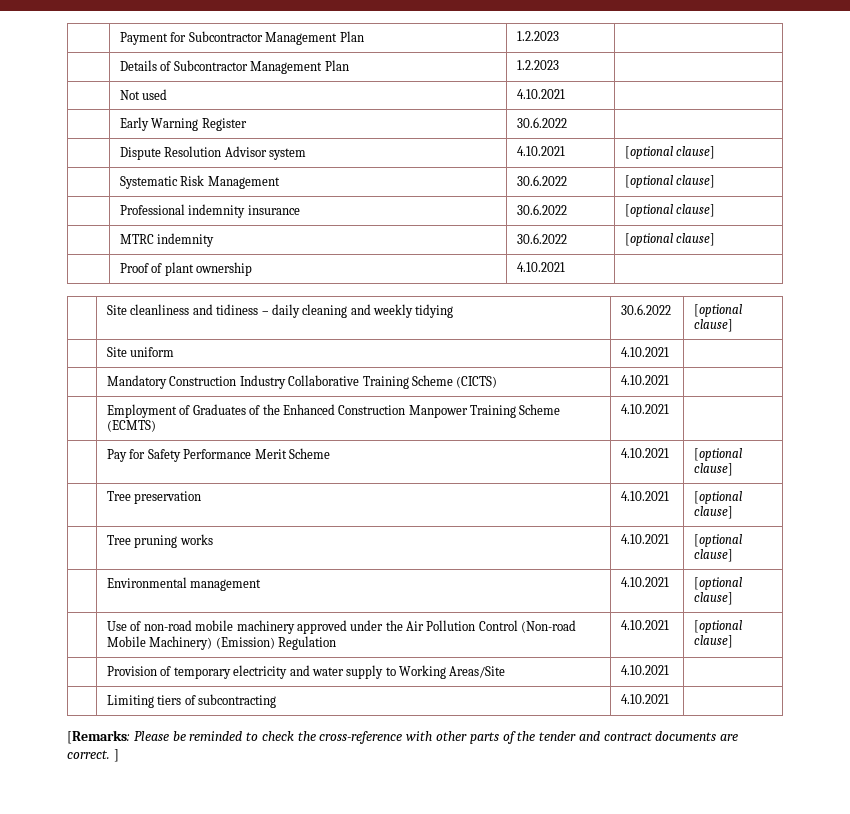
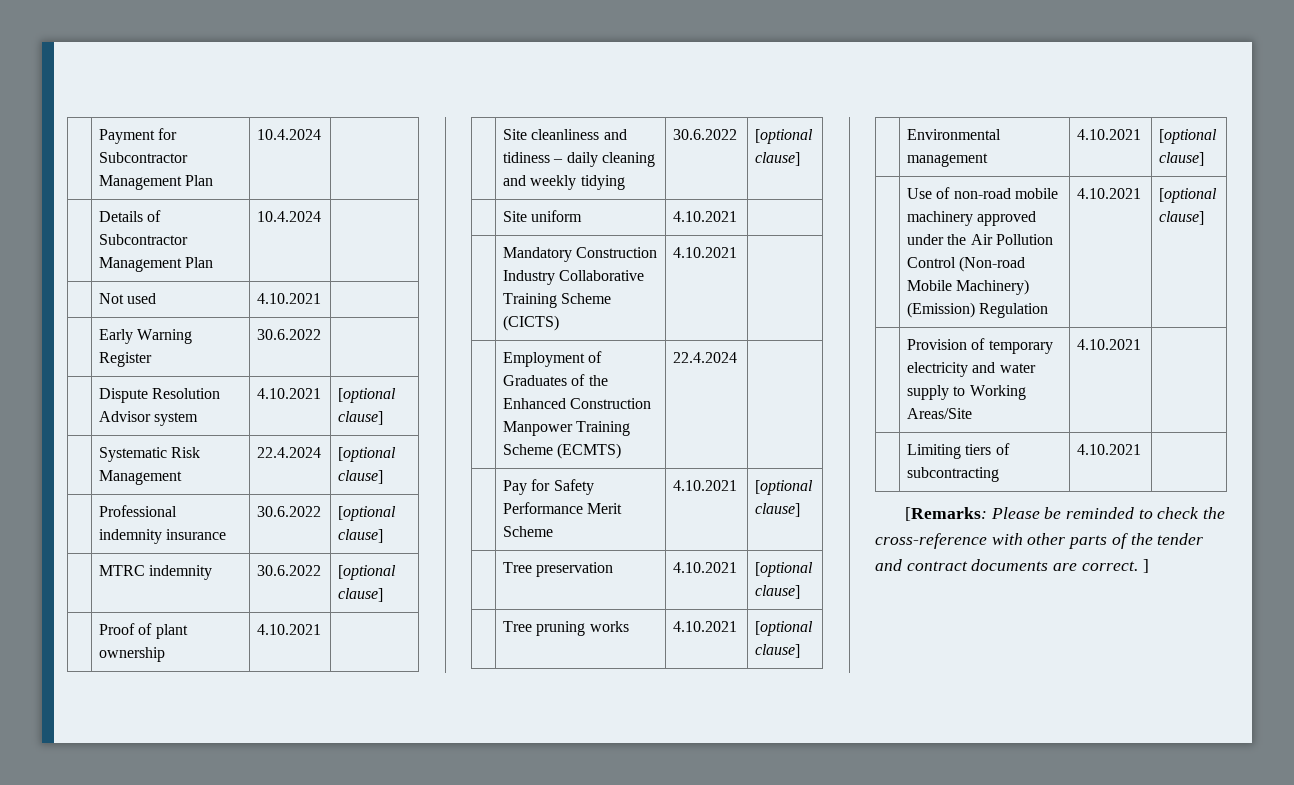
[517,31,560,41] 1.2.2023 -> [257,129,322,140] 10.4.2024
[517,60,560,70] 1.2.2023 -> [257,211,322,222] 10.4.2024
[517,175,568,186] 30.6.2022 -> [257,447,322,458] 22.4.2024
[621,404,670,414] 4.10.2021 -> [673,352,738,363] 22.4.2024

